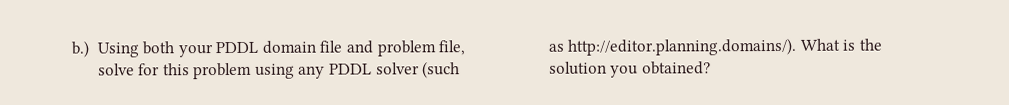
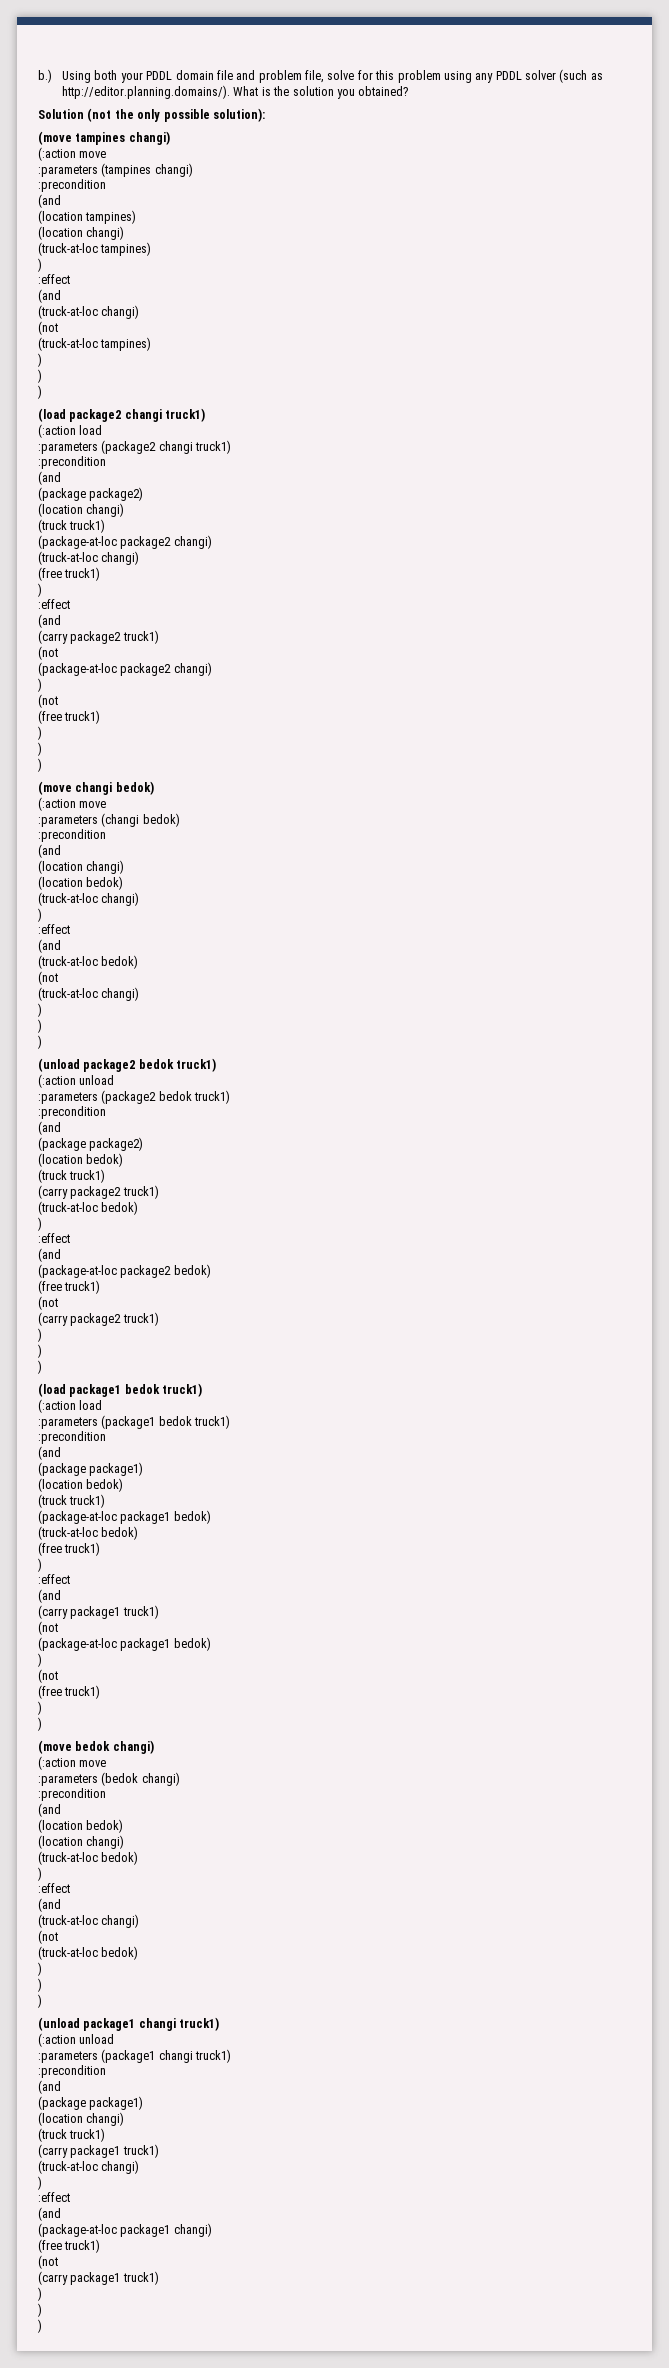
(711, 68) none -> [38,108,265,122] [38,131,170,145] [38,147,107,161] [38,163,193,177] [38,179,106,192] [38,194,61,208] [38,210,137,224] [38,226,125,240] [38,242,152,256] [38,258,42,272] [38,274,70,284] [38,289,61,303] [38,305,140,319] [38,321,58,335] [38,337,152,351] [38,353,42,367] [38,369,42,383] [38,385,42,399] [38,408,206,422] [38,424,103,438] [38,440,232,454] [38,456,106,469] [38,471,61,485] [38,487,144,501] [38,503,125,517] [38,519,106,533] [38,535,212,549] [38,551,140,565] [38,567,101,581] [38,583,42,597] [38,599,70,609] [38,614,61,628] [38,630,159,644] [38,646,58,660] [38,662,212,676] [38,678,42,692] [38,694,58,708] [38,710,101,724] [38,726,42,740] [38,742,42,756] [38,758,42,772] [38,781,154,795] [38,797,107,811] [38,813,180,827] [38,829,106,842] [38,844,61,858] [38,860,125,874] [38,876,124,890] [38,892,140,906] [38,908,42,922] [38,924,70,934] [38,939,61,953] [38,955,139,969] [38,971,58,985] [38,987,140,1001] [38,1003,42,1017] [38,1019,42,1033] [38,1035,42,1049] [38,1058,217,1072] [38,1074,115,1088] [38,1090,231,1104] [38,1106,106,1119] [38,1121,61,1135] [38,1137,144,1151] [38,1153,124,1167] [38,1169,106,1183] [38,1185,159,1199] [38,1201,139,1215] [38,1217,42,1231] [38,1233,70,1243] [38,1248,61,1262] [38,1264,211,1278] [38,1280,101,1294] [38,1296,58,1310] [38,1312,159,1326] [38,1328,42,1342] [38,1344,42,1358] [38,1360,42,1374] [38,1383,203,1397] [38,1399,103,1413] [38,1415,231,1429] [38,1431,106,1444] [38,1446,61,1460] [38,1462,144,1476] [38,1478,124,1492] [38,1494,106,1508] [38,1510,211,1524] [38,1526,139,1540] [38,1542,101,1556] [38,1558,42,1572] [38,1574,70,1584] [38,1589,61,1603] [38,1605,159,1619] [38,1621,58,1635] [38,1637,211,1651] [38,1653,42,1667] [38,1669,58,1683] [38,1685,101,1699] [38,1701,42,1715] [38,1717,42,1731] [38,1740,154,1754] [38,1756,107,1770] [38,1772,180,1786] [38,1788,106,1801] [38,1803,61,1817] [38,1819,124,1833] [38,1835,125,1849] [38,1851,139,1865] [38,1867,42,1881] [38,1883,70,1893] [38,1898,61,1912] [38,1914,140,1928] [38,1930,58,1944] [38,1946,139,1960] [38,1962,42,1976] [38,1978,42,1992] [38,1994,42,2008] [38,2017,220,2031] [38,2033,115,2047] [38,2049,232,2063] [38,2065,106,2078] [38,2080,61,2094] [38,2096,144,2110] [38,2112,125,2126] [38,2128,106,2142] [38,2144,159,2158] [38,2160,140,2174] [38,2176,42,2190] [38,2192,70,2202] [38,2207,61,2221] [38,2223,212,2237] [38,2239,101,2253] [38,2255,58,2269] [38,2271,159,2285] [38,2287,42,2301] [38,2303,42,2317] [38,2319,42,2333] // Solution (not the only possible solution): // (move tampines changi) // (:action move // :parameters (tampines changi) // :precondition // (and // (location tampines) // (location changi) // (truck-at-loc tampines) // ) // :effect // (and // (truck-at-loc changi) // (not // (truck-at-loc tampines) // ) // ) // ) // (load package2 changi truck1) // (:action load // :parameters (package2 changi truck1) // :precondition // (and // (package package2) // (location changi) // (truck truck1) // (package-at-loc package2 changi) // (truck-at-loc changi) // (free truck1) // ) // :effect // (and // (carry package2 truck1) // (not // (package-at-loc package2 changi) // ) // (not // (free truck1) // ) // ) // ) // (move changi bedok) // (:action move // :parameters (changi bedok) // :precondition // (and // (location changi) // (location bedok) // (truck-at-loc changi) // ) // :effect // (and // (truck-at-loc bedok) // (not // (truck-at-loc changi) // ) // ) // ) // (unload package2 bedok truck1) // (:action unload // :parameters (package2 bedok truck1) // :precondition // (and // (package package2) // (location bedok) // (truck truck1) // (carry package2 truck1) // (truck-at-loc bedok) // ) // :effect // (and // (package-at-loc package2 bedok) // (free truck1) // (not // (carry package2 truck1) // ) // ) // ) // (load package1 bedok truck1) // (:action load // :parameters (package1 bedok truck1) // :precondition // (and // (package package1) // (location bedok) // (truck truck1) // (package-at-loc package1 bedok) // (truck-at-loc bedok) // (free truck1) // ) // :effect // (and // (carry package1 truck1) // (not // (package-at-loc package1 bedok) // ) // (not // (free truck1) // ) // ) // (move bedok changi) // (:action move // :parameters (bedok changi) // :precondition // (and // (location bedok) // (location changi) // (truck-at-loc bedok) // ) // :effect // (and // (truck-at-loc changi) // (not // (truck-at-loc bedok) // ) // ) // ) // (unload package1 changi truck1) // (:action unload // :parameters (package1 changi truck1) // :precondition // (and // (package package1) // (location changi) // (truck truck1) // (carry package1 truck1) // (truck-at-loc changi) // ) // :effect // (and // (package-at-loc package1 changi) // (free truck1) // (not // (carry package1 truck1) // ) // ) // )

